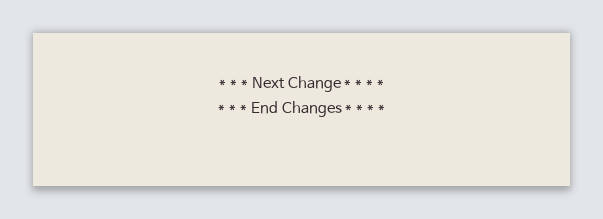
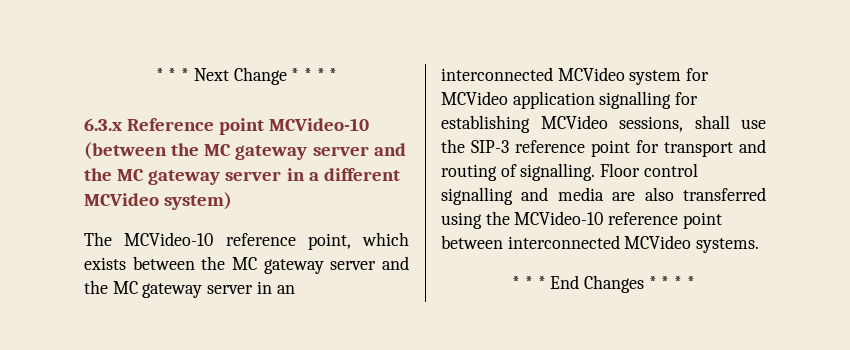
(385, 83) none -> [84,118,370,135] [84,142,406,160] [84,168,400,185] [84,192,233,210] [84,232,409,250] [84,256,409,274] [84,280,295,298] [441,67,710,85] [441,91,699,109] [441,115,766,133] [441,139,766,157] [441,163,698,181] [441,187,766,205] [441,211,722,229] [441,235,760,253] // 6.3.x Reference point MCVideo-10 (between the MC gateway server and the MC gateway server in a different MCVideo system) // The MCVideo-10 reference point, which exists between the MC gateway server and the MC gateway server in an interconnected MCVideo system for MCVideo application signalling for establishing MCVideo sessions, shall use the SIP-3 reference point for transport and routing of signalling. Floor control signalling and media are also transferred using the MCVideo-10 reference point between interconnected MCVideo systems.

